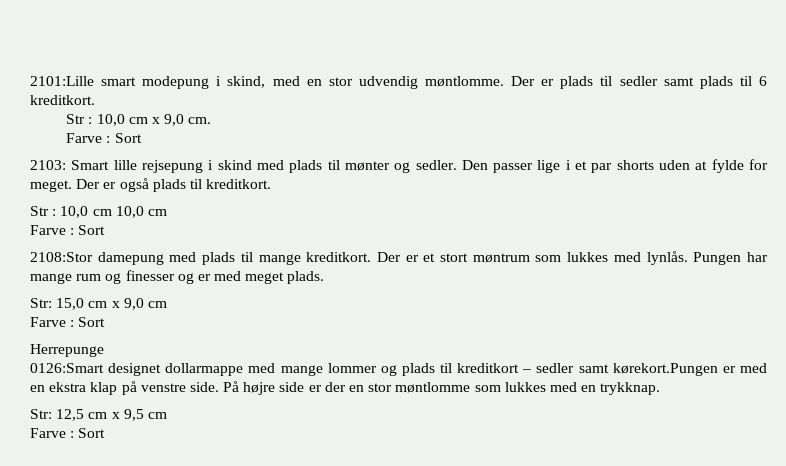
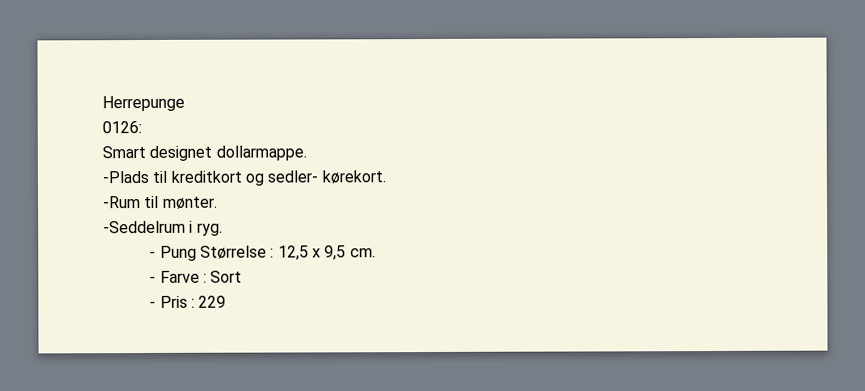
[30,76,767,89] [30,95,95,105] [66,114,185,126] 2101:Lille smart modepung i skind, med en stor udvendig møntlomme. Der er plads til sedler samt plads til 6 kreditkort. // Str : 10,0 cm x 9,0 -> [102,95,185,112] [102,121,142,134] [102,145,307,161] [102,170,386,186] [103,195,218,209] [103,220,223,236] [149,245,347,261] Herrepunge // 0126: // Smart designet dollarmappe. // -Plads til kreditkort og sedler- kørekort. // -Rum til mønter. // -Seddelrum i ryg. // - Pung Størrelse : 12,5 x 9,5
[66,133,142,143] [30,159,769,173] [30,178,272,192] [30,206,167,218] [30,225,106,235] [30,251,769,265] [30,270,325,284] [30,298,167,310] [30,317,106,327] [30,344,104,357] [30,363,767,376] [30,381,661,395] [30,409,167,421] [30,428,106,438] Farve : Sort // 2103: Smart lille rejsepung i skind med plads til mønter og sedler. Den passer lige i et par shorts uden at fylde for meget. Der er også plads til kreditkort. // Str : 10,0 cm 10,0 cm // Farve : Sort // 2108:Stor damepung med plads til mange kreditkort. Der er et stort møntrum som lukkes med lynlås. Pungen har mange rum og finesser og er med meget plads. // Str: 15,0 cm x 9,0 cm // Farve : Sort // Herrepunge // 0126:Smart designet dollarmappe med mange lommer og plads til kreditkort – sedler samt kørekort.Pungen er med en ekstra klap på venstre side. På højre side er der en stor møntlomme som lukkes med en trykknap. // Str: 12,5 cm x 9,5 cm // Farve : Sort -> [149,270,243,283] [149,295,227,308] - Farve : Sort // - Pris : 229

